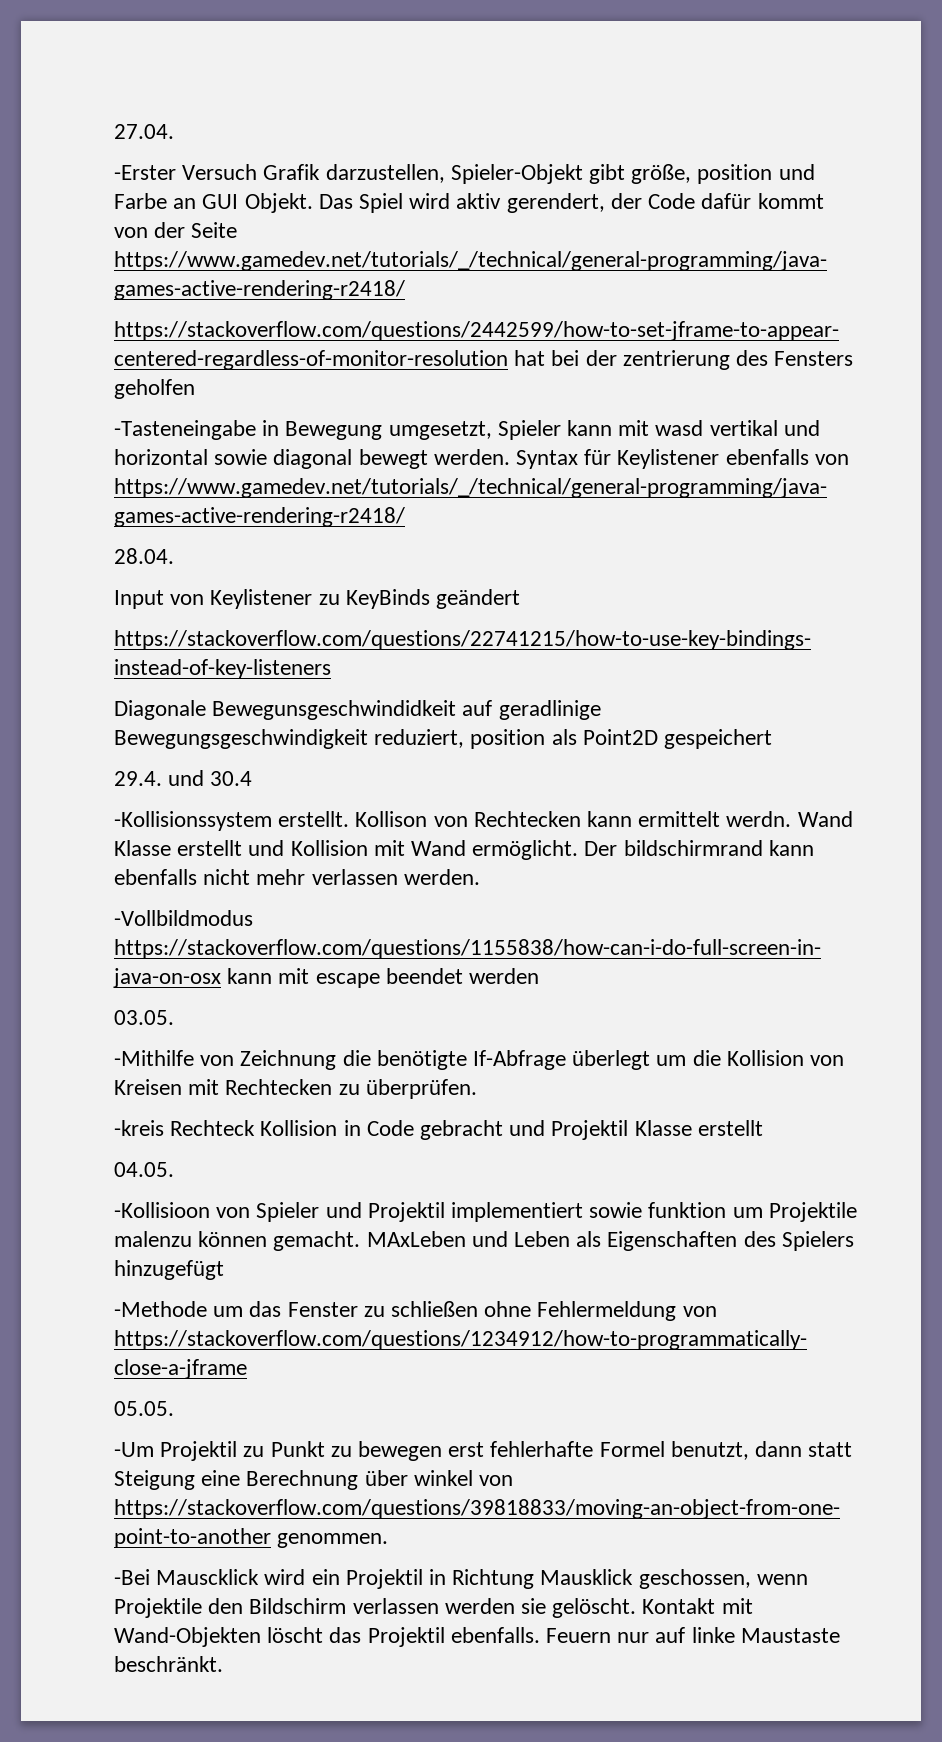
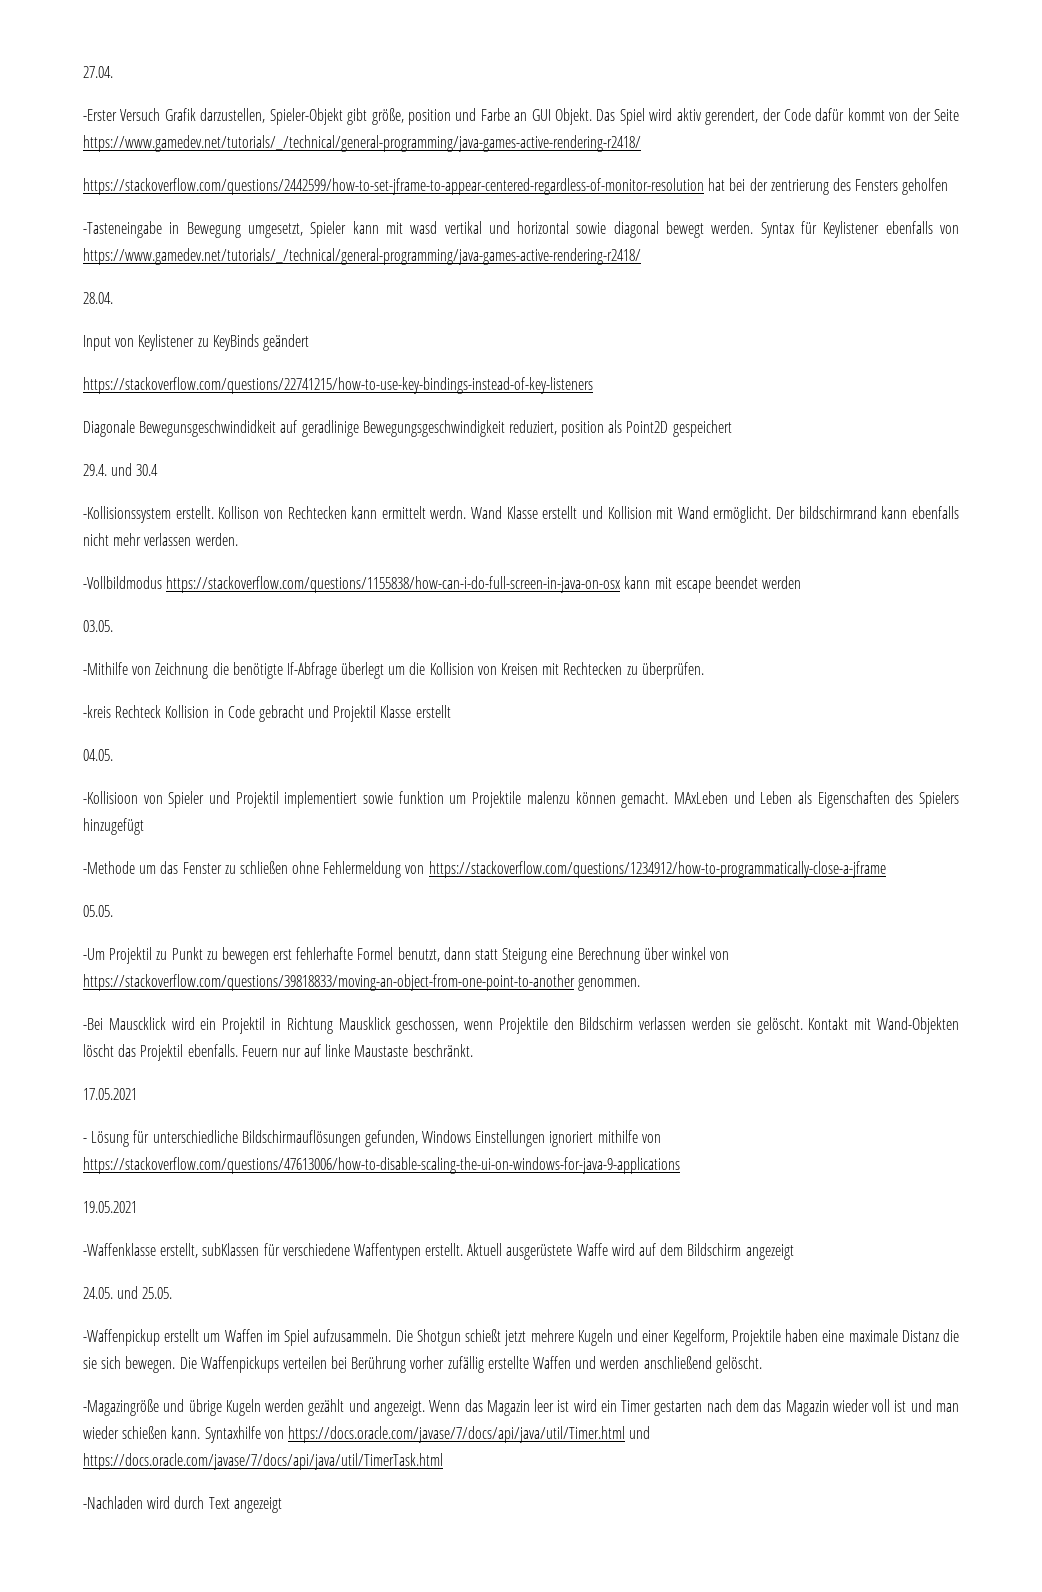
(223, 1664) none -> [83,1088,137,1100] [83,1130,661,1147] [83,1157,680,1174] [83,1201,137,1213] [83,1243,794,1260] [83,1286,173,1299] [83,1329,959,1346] [83,1356,762,1373] [83,1399,959,1416] [83,1426,651,1443] [83,1453,443,1470] [83,1496,282,1513] // 17.05.2021 // - Lösung für unterschiedliche Bildschirmauflösungen gefunden, Windows Einstellungen ignoriert mithilfe von https://stackoverflow.com/questions/47613006/how-to-disable-scaling-the-ui-on-windows-for-java-9-applications // 19.05.2021 // -Waffenklasse erstellt, subKlassen für verschiedene Waffentypen erstellt. Aktuell ausgerüstete Waffe wird auf dem Bildschirm angezeigt // 24.05. und 25.05. // -Waffenpickup erstellt um Waffen im Spiel aufzusammeln. Die Shotgun schießt jetzt mehrere Kugeln und einer Kegelform, Projektile haben eine maximale Distanz die sie sich bewegen. Die Waffenpickups verteilen bei Berührung vorher zufällig erstellte Waffen und werden anschließend gelöscht. // -Magazingröße und übrige Kugeln werden gezählt und angezeigt. Wenn das Magazin leer ist wird ein Timer gestarten nach dem das Magazin wieder voll ist und man wieder schießen kann. Syntaxhilfe von https://docs.oracle.com/javase/7/docs/api/java/util/Timer.html und https://docs.oracle.com/javase/7/docs/api/java/util/TimerTask.html // -Nachladen wird durch Text angezeigt

